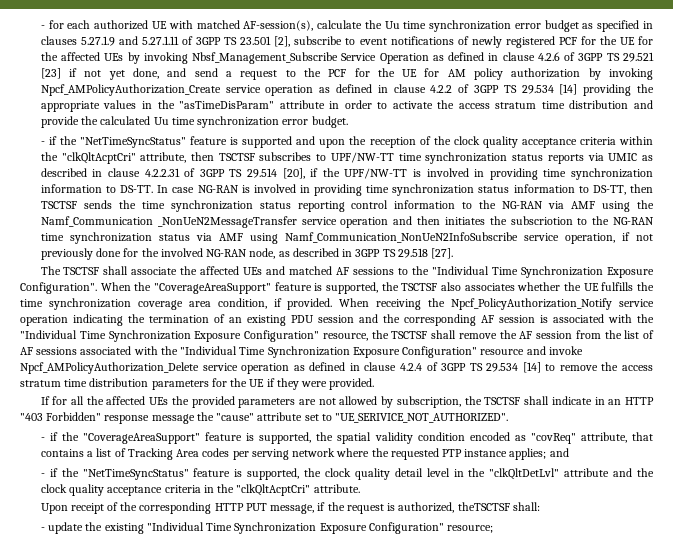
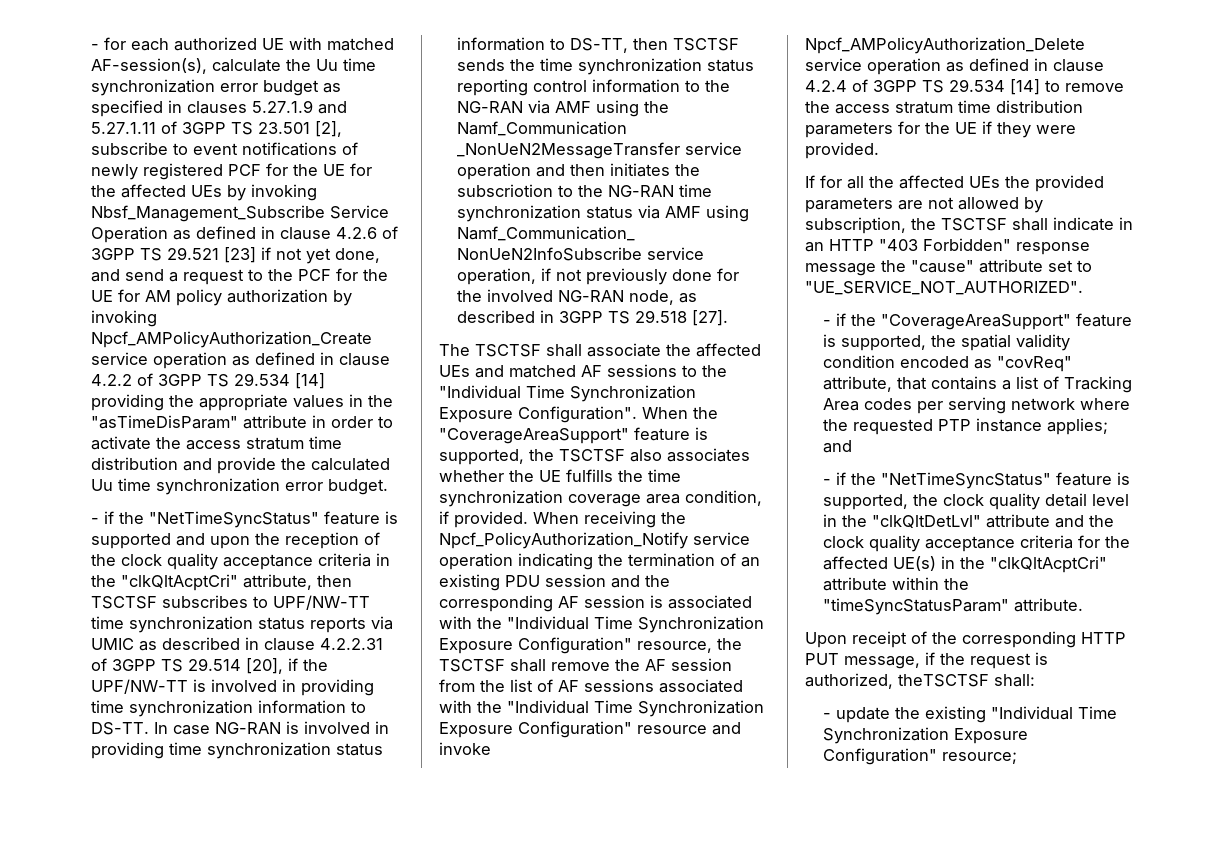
[618,136,653,145] within -> [376,553,391,566] in
[335,413,509,423] "UE_SERIVICE_NOT_AUTHORIZED". -> [805,281,1083,295] "UE_SERVICE_NOT_AUTHORIZED".
[203,484,311,496] in the "clkQltAcptCri" -> [1078,535,1131,548] [823,556,1108,573] [823,577,970,591] [823,598,1010,615] for the affected UE(s) in the "clkQltAcptCri" attribute within the "timeSyncStatusParam"

